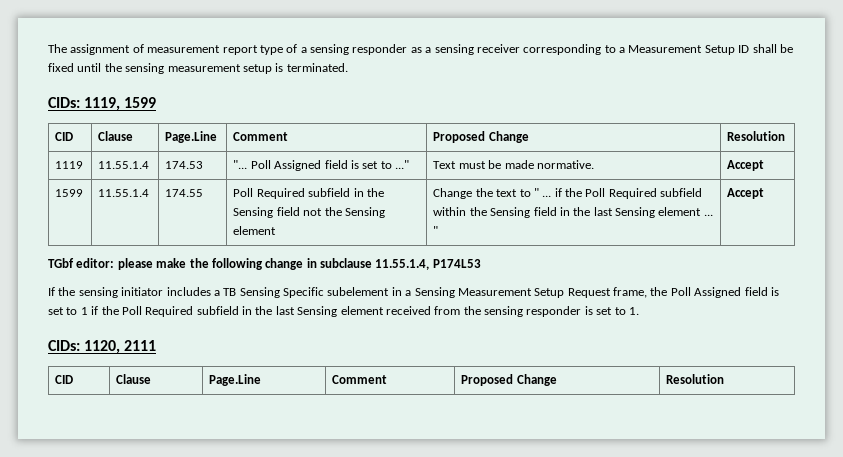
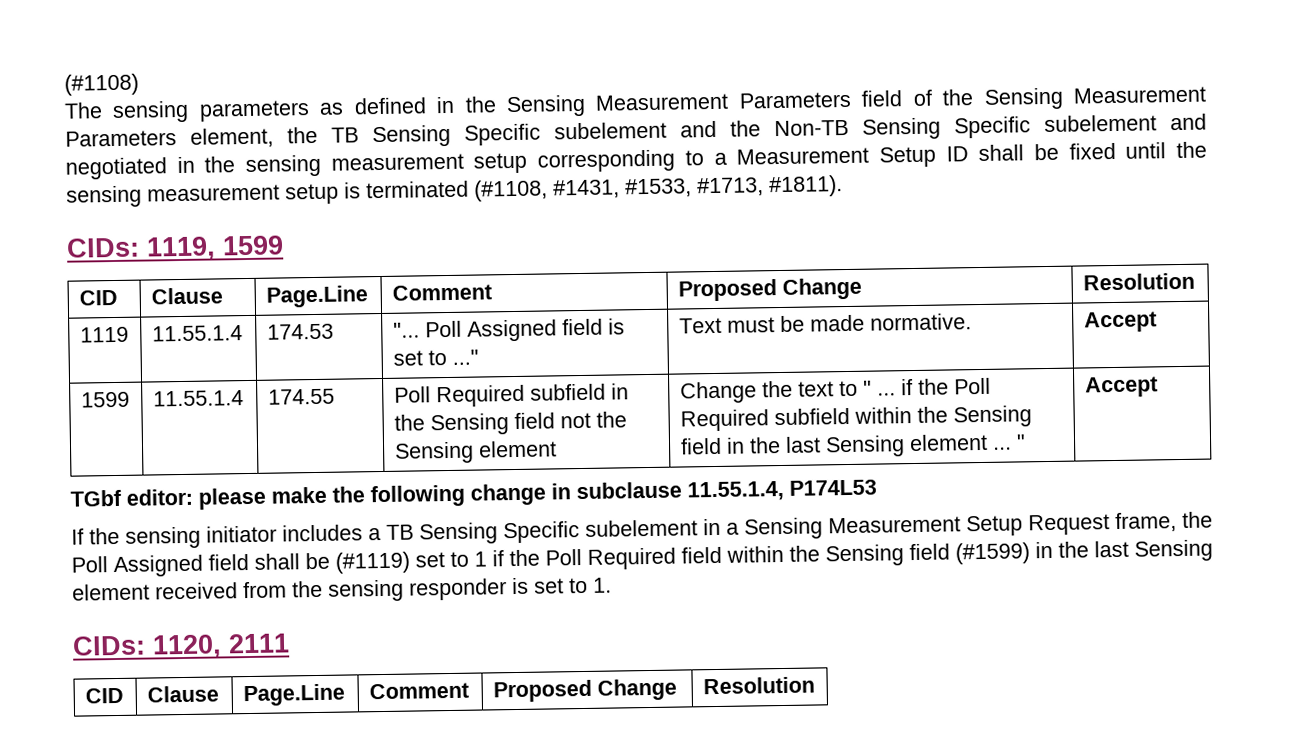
[48,44,520,55] The assignment of measurement report type of a sensing responder as a sensing receiver -> [64,73,139,96] [64,86,1206,123] [65,113,1207,148] [65,152,528,180] (#1108) // The sensing parameters as defined in the Sensing Measurement Parameters field of the Sensing Measurement Parameters element, the TB Sensing Specific subelement and the Non-TB Sensing Specific subelement and negotiated in the sensing measurement setup
[286,63,348,72] terminated. -> [366,175,843,202] terminated (#1108, #1431, #1533, #1713, #1811).
[770,287,779,296] is -> [254,551,410,574] shall be (#1119)
[196,306,239,315] subfield -> [681,542,1030,567] field within the Sensing field (#1599)

